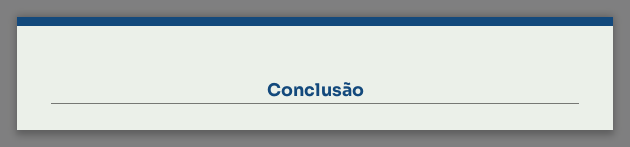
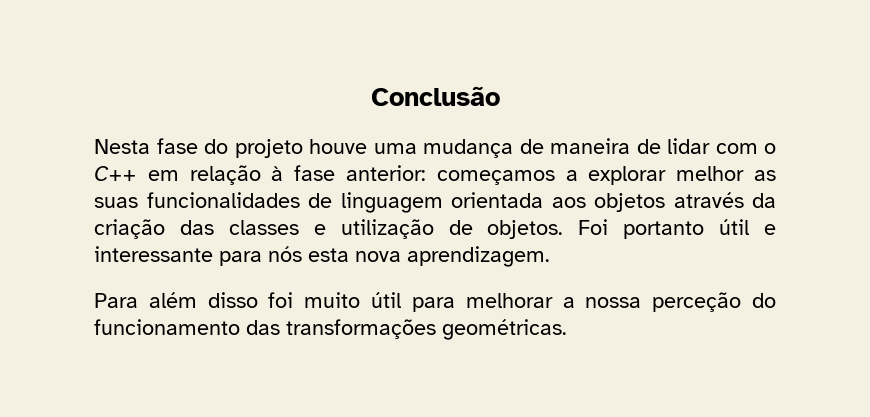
(364, 89) none -> [94,138,776,158] [94,165,776,185] [94,192,776,213] [94,219,776,239] [94,246,550,267] [94,292,776,312] [94,319,567,340] // Nesta fase do projeto houve uma mudança de maneira de lidar com o C++ em relação à fase anterior: começamos a explorar melhor as suas funcionalidades de linguagem orientada aos objetos através da criação das classes e utilização de objetos. Foi portanto útil e interessante para nós esta nova aprendizagem. // Para além disso foi muito útil para melhorar a nossa perceção do funcionamento das transformações geométricas.

